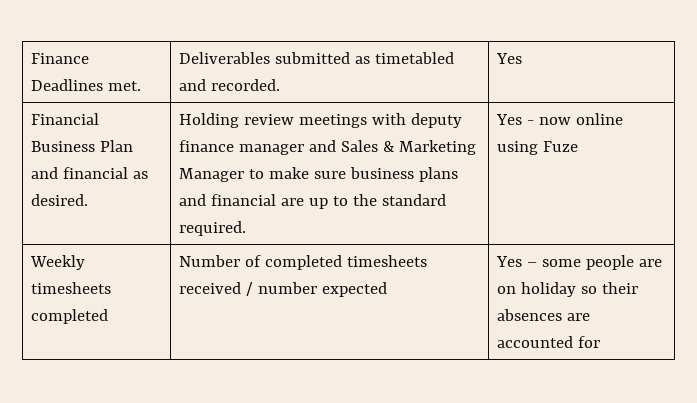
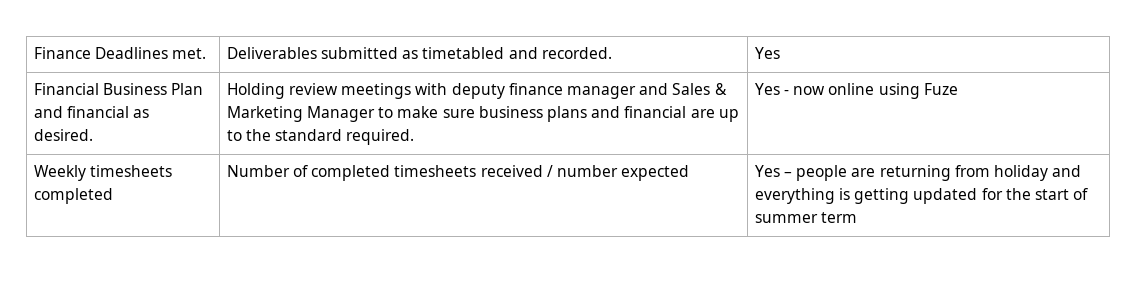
[542,259,582,267] some -> (793, 174) none
[497,282,639,297] [497,309,591,321] [497,336,601,348] on holiday so their absences are accounted for -> [879,165,1082,181] [754,188,1089,204] [754,212,858,223] returning from holiday and everything is getting updated for the start of summer term

